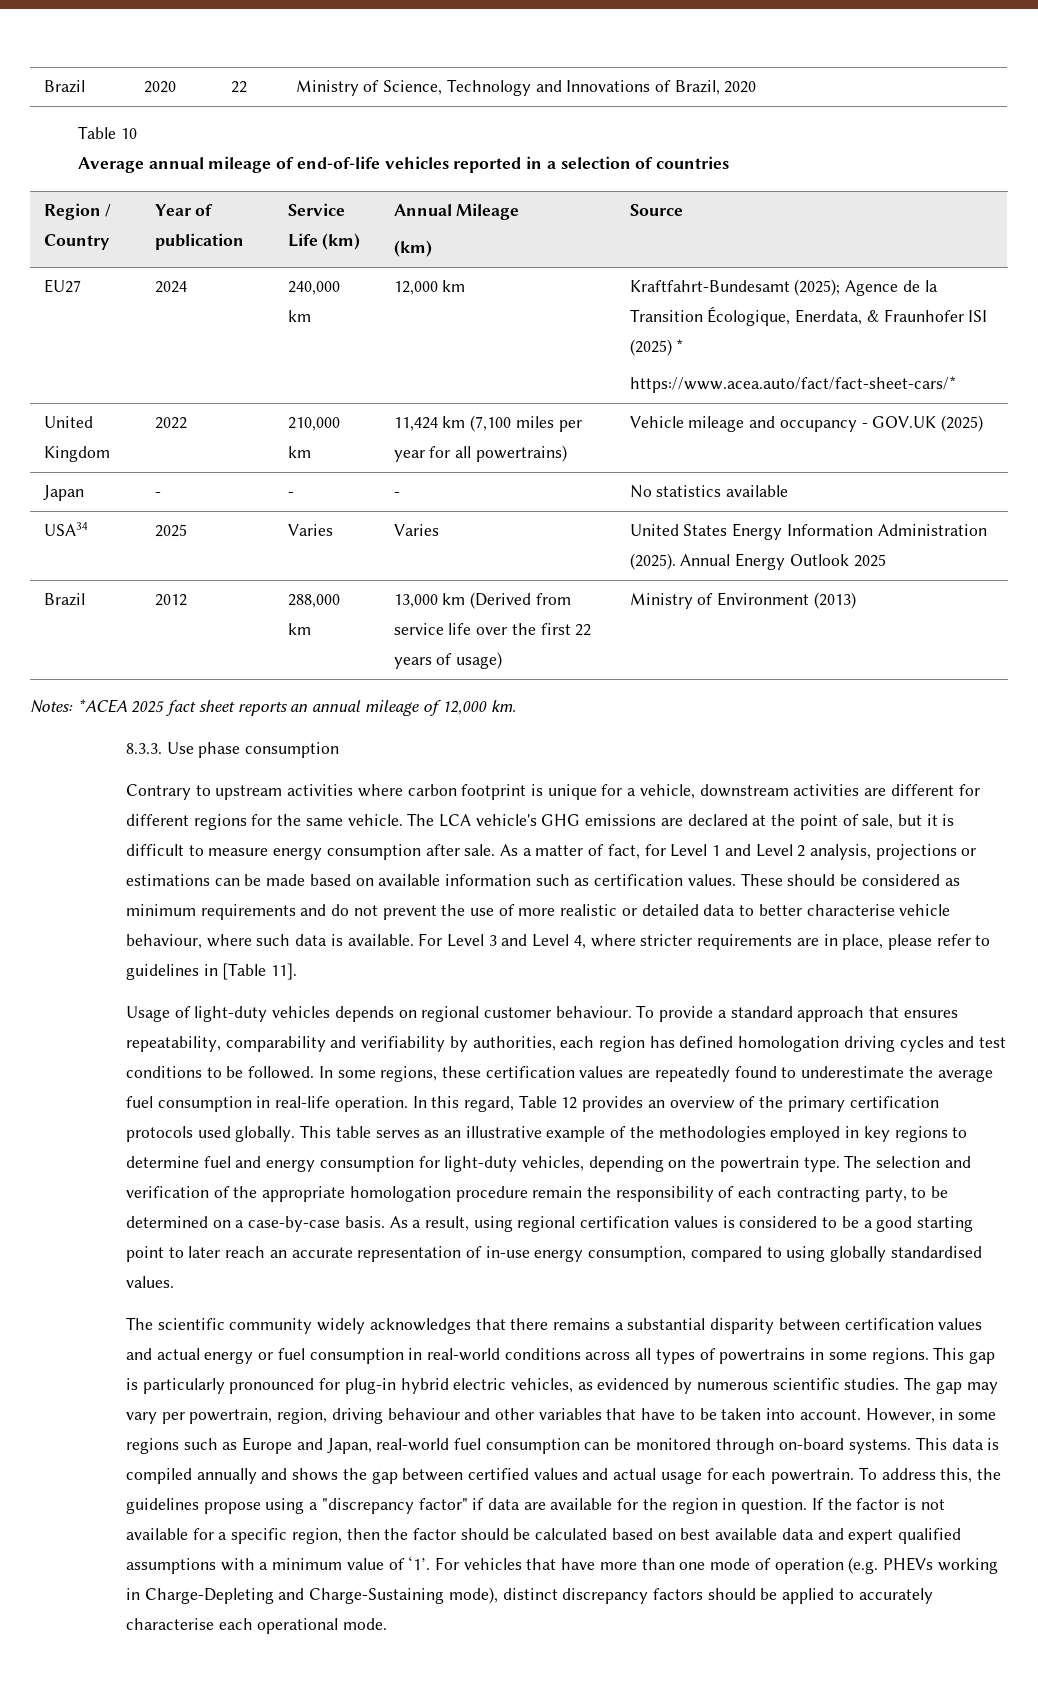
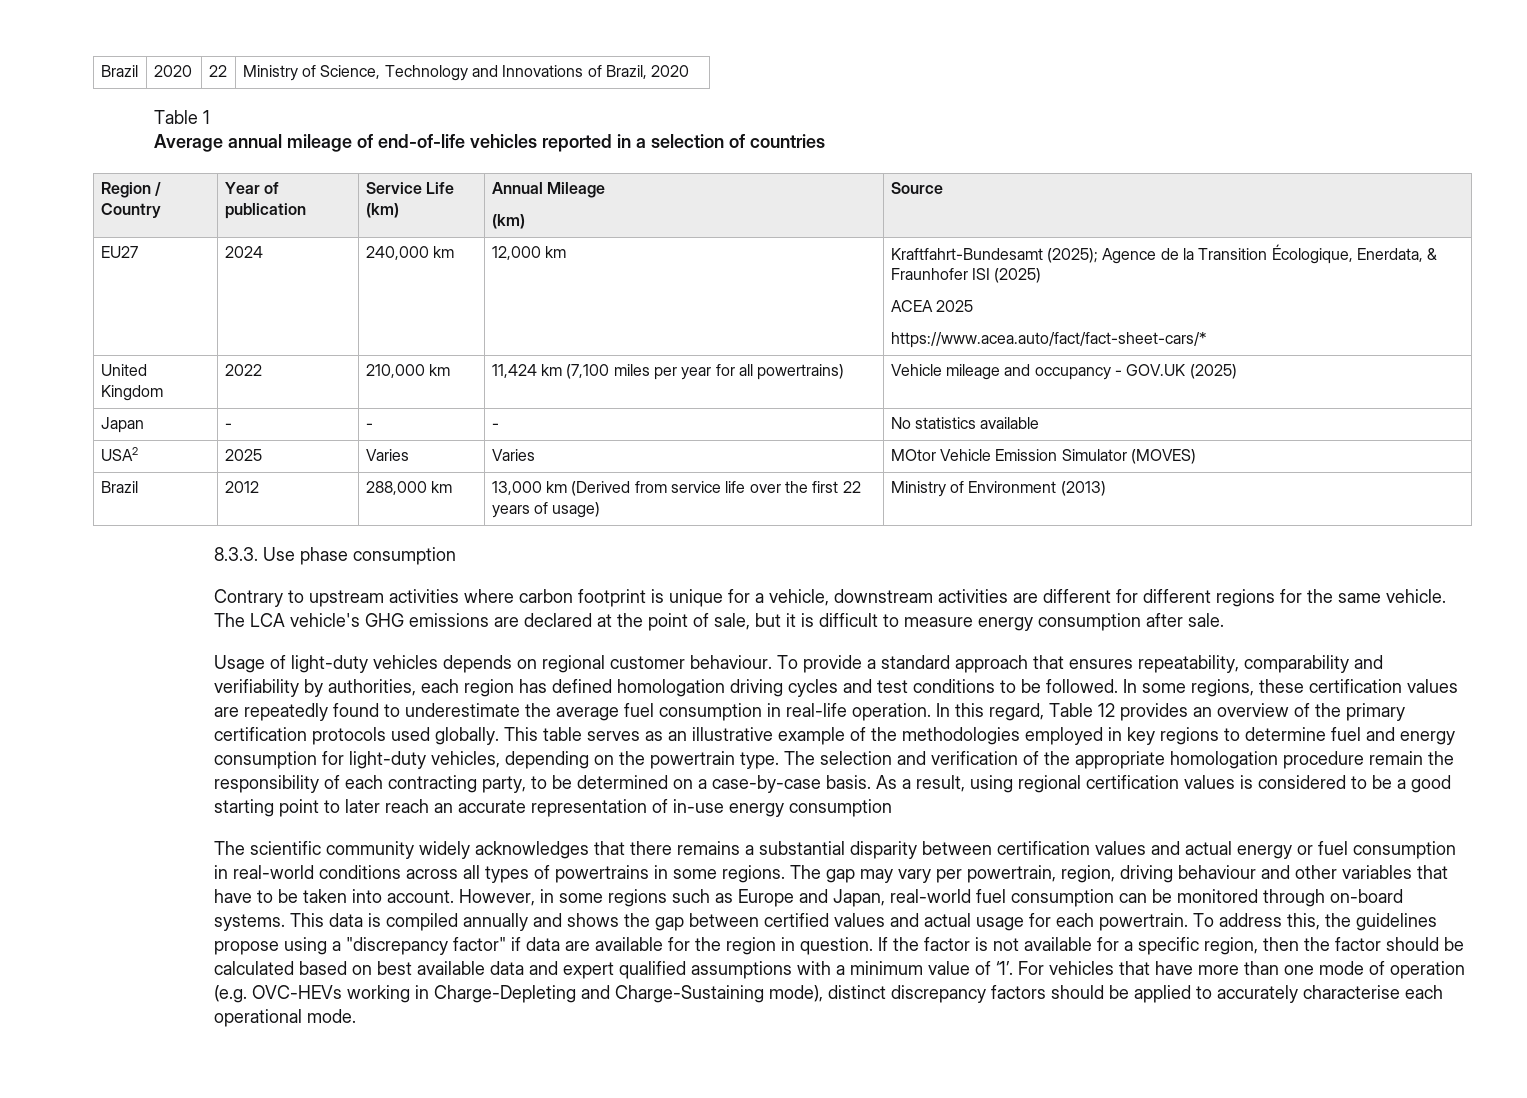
[120,128,137,139] 10 -> [202,110,210,124] 1
[676,339,685,352] * -> [890,300,974,312] // ACEA 2025
[43,522,88,536] USA34 -> [100,447,138,461] USA2
[629,523,987,540] [629,553,886,570] United States Energy Information Administration (2025). Annual Energy Outlook 2025 -> [890,449,1197,464] MOtor Vehicle Emission Simulator (MOVES)
[30,699,516,716] // Notes: *ACEA 2025 fact sheet reports an annual mileage of 12,000 km. -> (1106, 488) none
[500,844,977,860] [125,873,960,886] [125,904,951,920] [125,933,991,950] [125,963,298,980] As a matter of fact, for Level 1 and Level 2 analysis, projections or estimations can be made based on available information such as certification values. These should be considered as minimum requirements and do not prevent the use of more realistic or detailed data to better characterise vehicle behaviour, where such data is available. For Level 3 and Level 4, where stricter requirements are in place, please refer to guidelines in [Table 11]. -> (1225, 620) none
[588,1246,982,1262] [125,1276,174,1288] consumption, compared to using globally standardised values. -> [789,799,893,817] consumption
[933,1347,995,1364] [125,1378,900,1394] This gap is particularly pronounced for plug-in hybrid electric vehicles, as evidenced by numerous scientific studies. -> (786, 874) none
[882,1557,933,1571] PHEVs -> [252,985,343,999] OVC-HEVs

